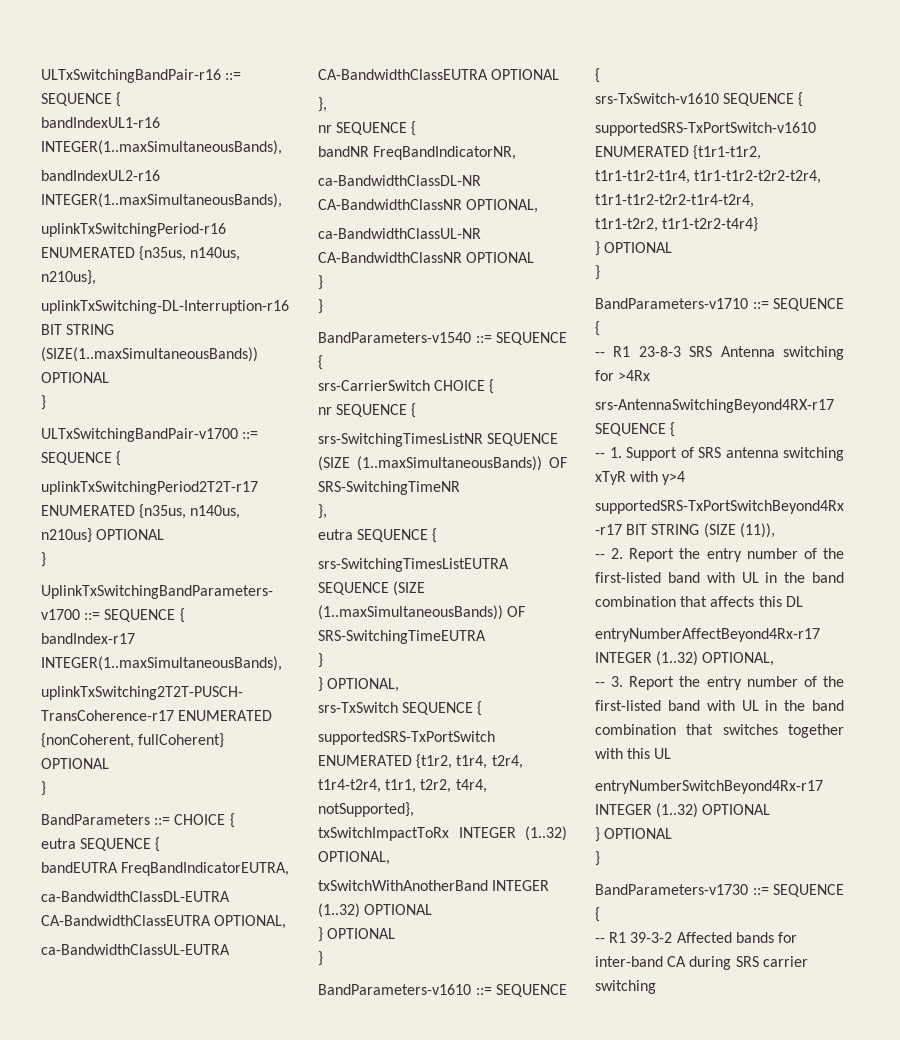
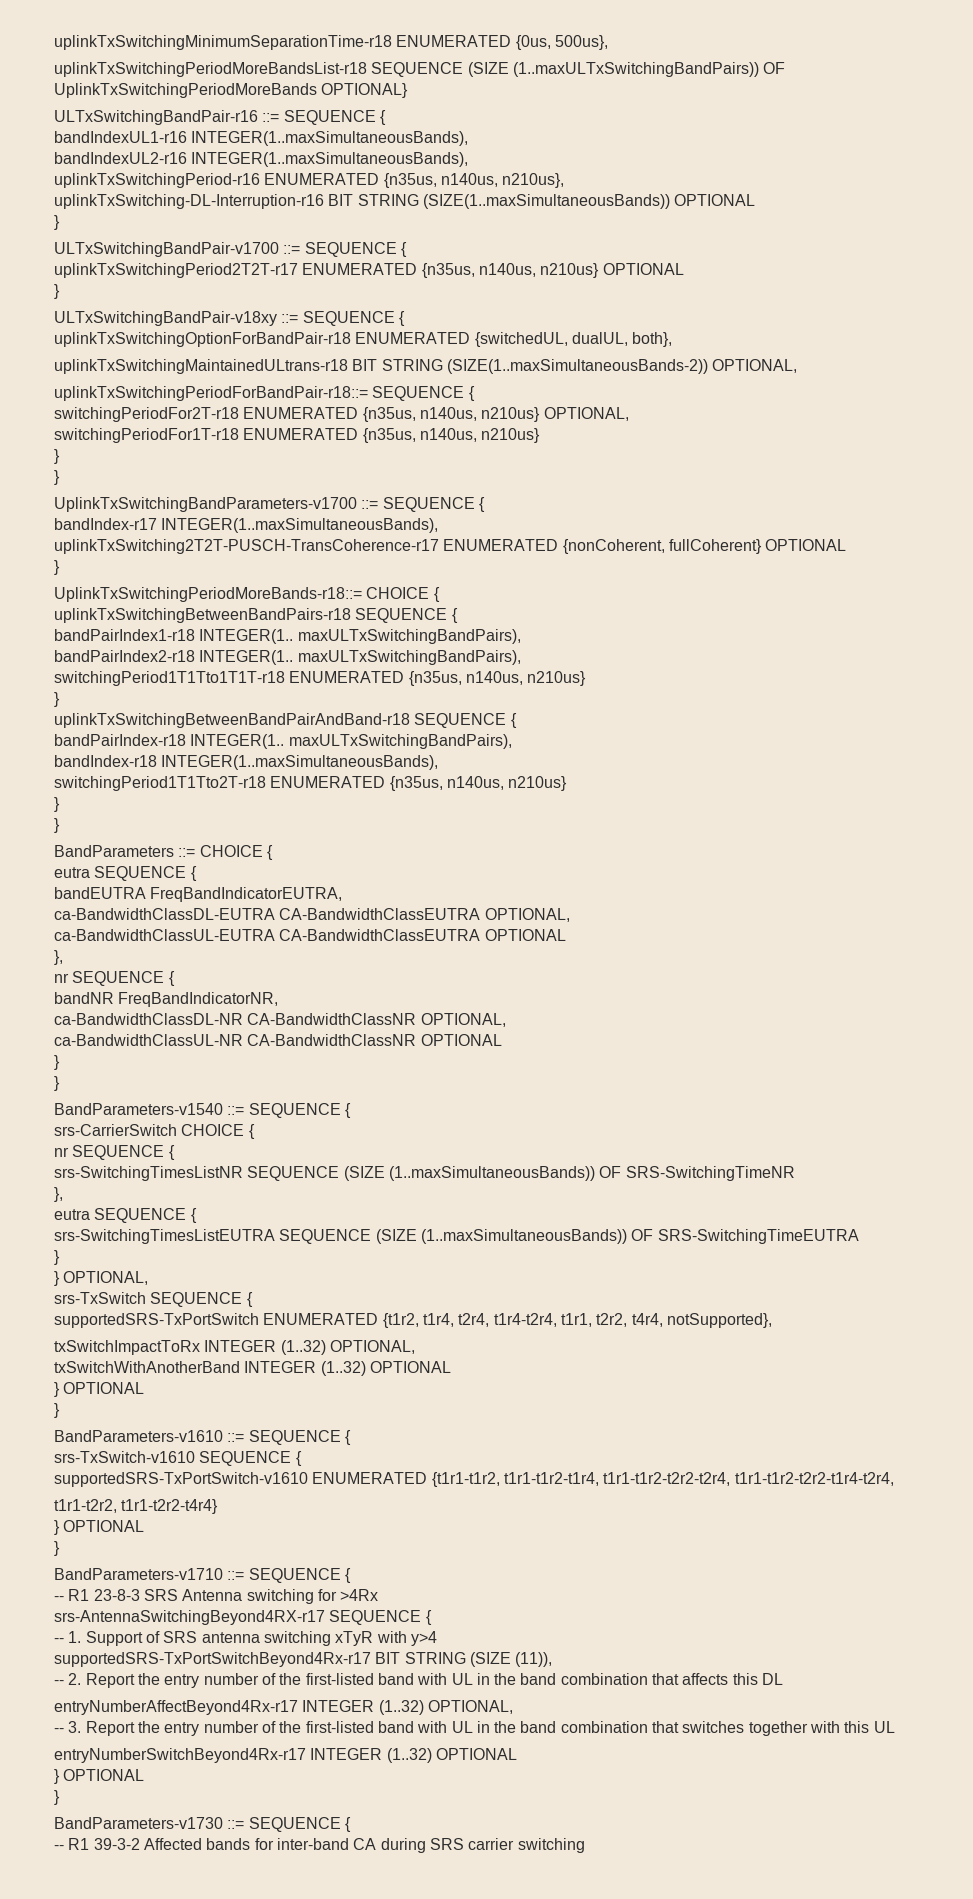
(41, 76) none -> [54,35,608,50] [54,62,786,77] [54,83,409,98] uplinkTxSwitchingMinimumSeparationTime-r18 ENUMERATED {0us, 500us}, // uplinkTxSwitchingPeriodMoreBandsList-r18 SEQUENCE (SIZE (1..maxULTxSwitchingBandPairs)) OF UplinkTxSwitchingPeriodMoreBands OPTIONAL} //
(46, 559) none -> [54,311,405,326] [54,332,673,347] [54,359,798,374] [54,386,475,401] [54,407,629,422] [54,428,541,443] [54,449,60,464] [54,470,60,485] // ULTxSwitchingBandPair-v18xy ::= SEQUENCE { // uplinkTxSwitchingOptionForBandPair-r18 ENUMERATED {switchedUL, dualUL, both}, // uplinkTxSwitchingMaintainedULtrans-r18 BIT STRING (SIZE(1..maxSimultaneousBands-2)) OPTIONAL, // uplinkTxSwitchingPeriodForBandPair-r18::= SEQUENCE { // switchingPeriodFor2T-r18 ENUMERATED {n35us, n140us, n210us} OPTIONAL, // switchingPeriodFor1T-r18 ENUMERATED {n35us, n140us, n210us} // } // }
(46, 788) none -> [54,587,440,602] [54,608,458,623] [54,629,521,644] [54,650,521,665] [54,671,587,686] [54,692,60,707] [54,713,517,728] [54,734,512,749] [54,755,439,770] [54,776,568,791] [54,797,60,812] [54,818,60,833] // UplinkTxSwitchingPeriodMoreBands-r18::= CHOICE { // uplinkTxSwitchingBetweenBandPairs-r18 SEQUENCE { // bandPairIndex1-r18 INTEGER(1.. maxULTxSwitchingBandPairs), // bandPairIndex2-r18 INTEGER(1.. maxULTxSwitchingBandPairs), // switchingPeriod1T1Tto1T1T-r18 ENUMERATED {n35us, n140us, n210us} // } // uplinkTxSwitchingBetweenBandPairAndBand-r18 SEQUENCE { // bandPairIndex-r18 INTEGER(1.. maxULTxSwitchingBandPairs), // bandIndex-r18 INTEGER(1..maxSimultaneousBands), // switchingPeriod1T1Tto2T-r18 ENUMERATED {n35us, n140us, n210us} // } // }

